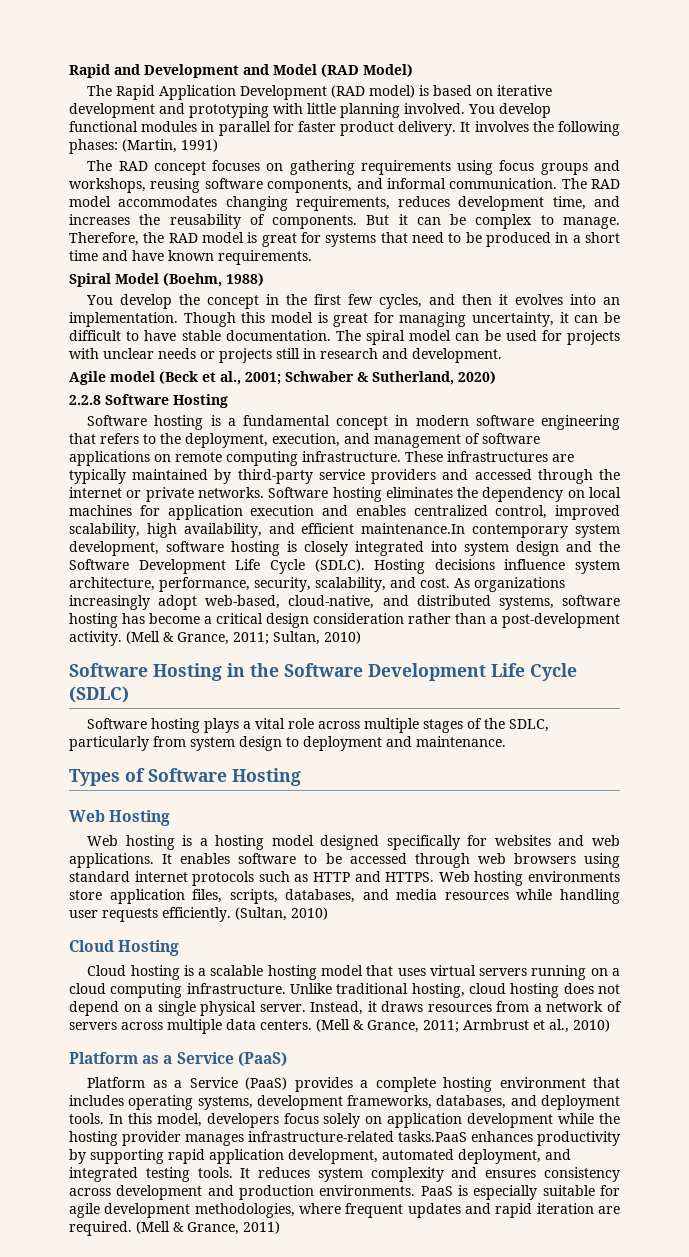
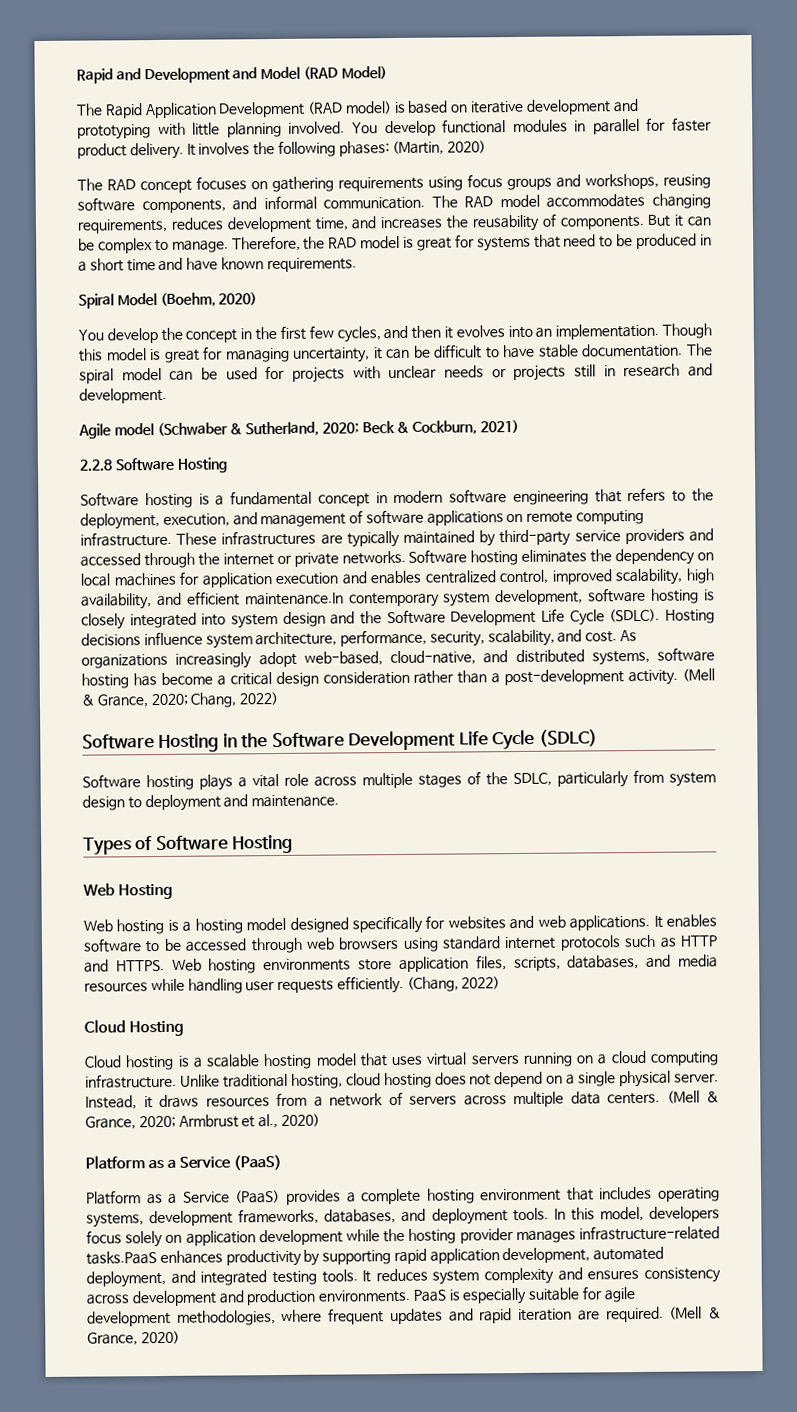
[181,139,218,152] 1991) -> [447,140,487,154] 2020)
[226,273,264,286] 1988) -> [218,292,258,306] 2020)
[159,371,496,385] (Beck et al., 2001; Schwaber & Sutherland, 2020) -> [156,419,520,437] (Schwaber & Sutherland, 2020; Beck & Cockburn, 2021)
[233,631,361,645] 2011; Sultan, 2010) -> [150,692,279,708] 2020; Chang, 2022)
[235,907,328,921] (Sultan, 2010) -> [406,976,501,992] (Chang, 2022)
[423,1020,459,1033] 2011; -> [138,1115,176,1128] 2020;
[573,1019,610,1032] 2010) -> [280,1113,320,1128] 2020)
[243,1221,280,1234] 2011) -> [140,1330,180,1345] 2020)

